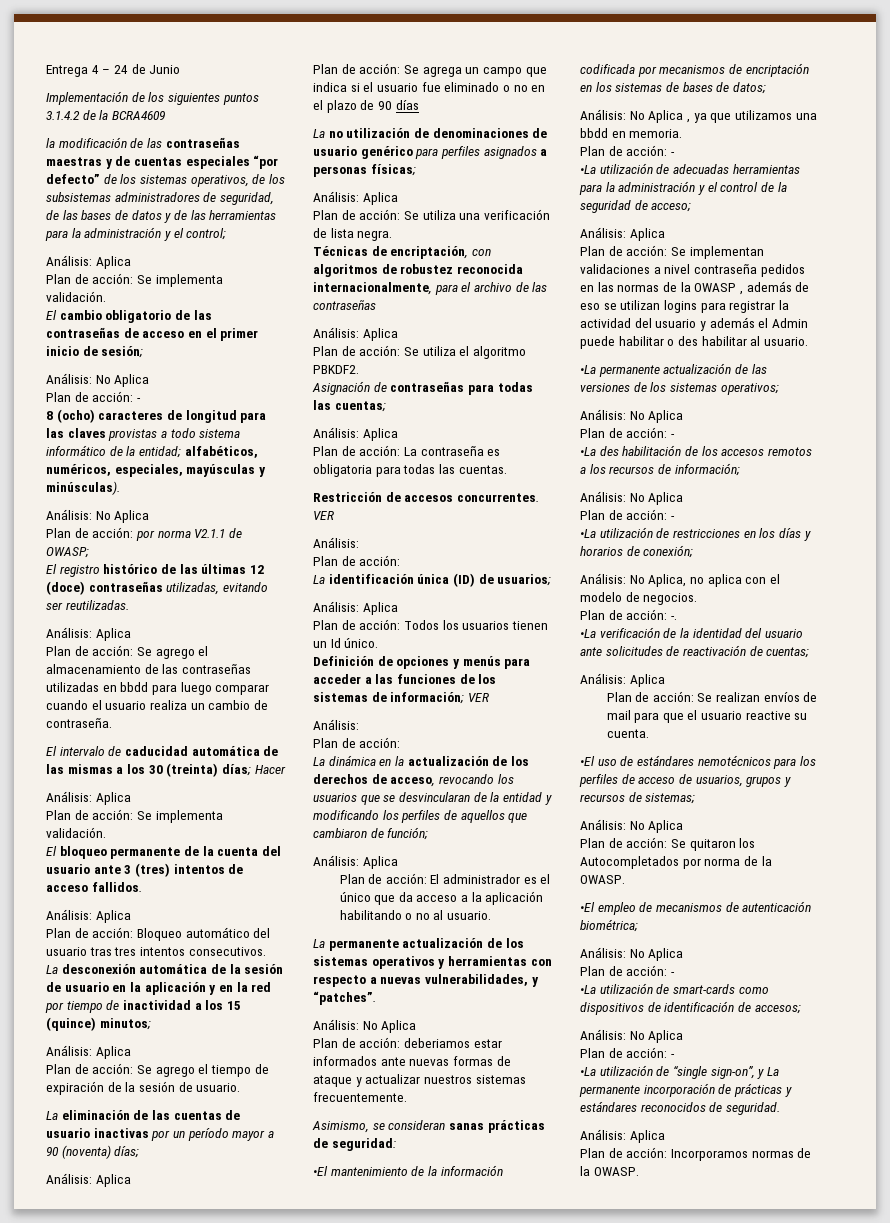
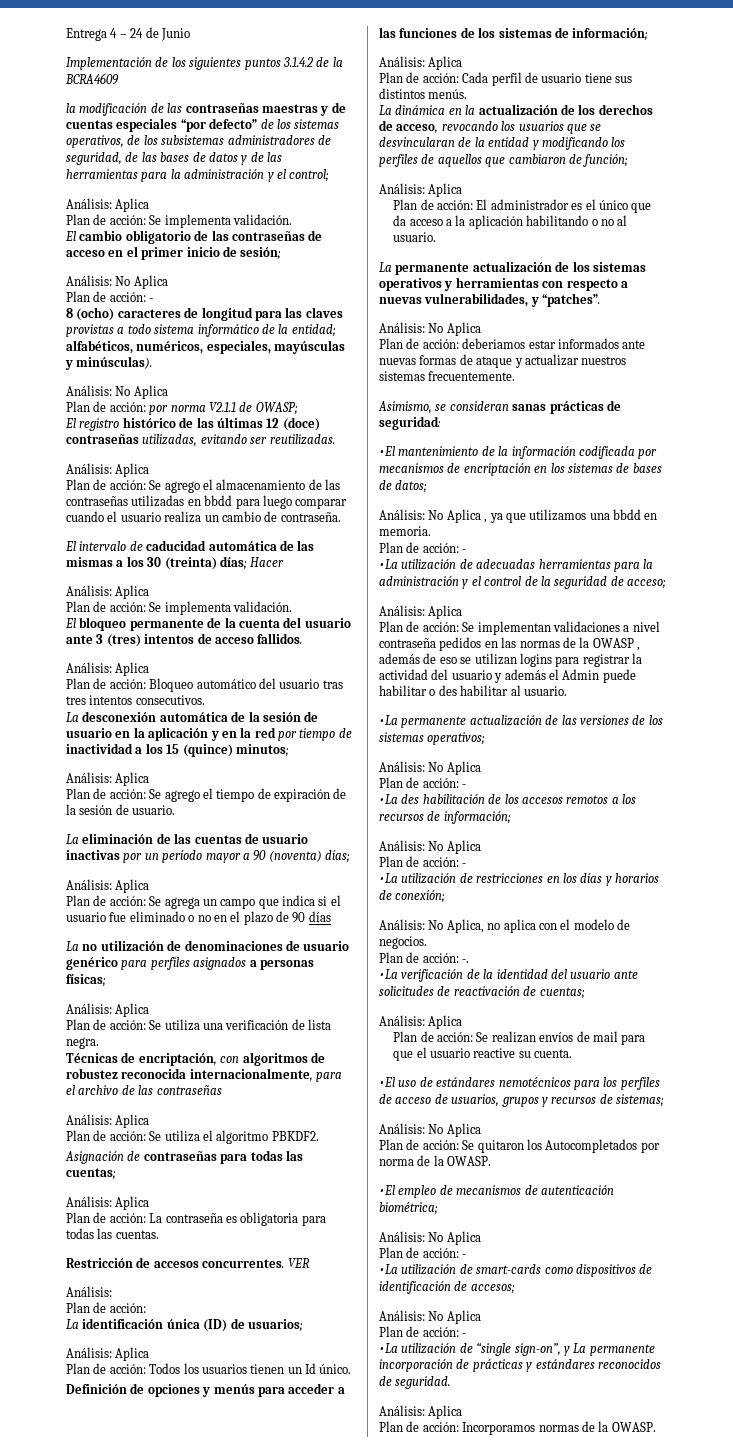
[467,693,489,702] [313,719,359,730] [313,737,401,748] VER // Análisis: // Plan de acción: -> [379,56,463,70] [379,72,632,86] [379,88,468,99] // Análisis: Aplica // Plan de acción: Cada perfil de usuario tiene sus distintos menús.

